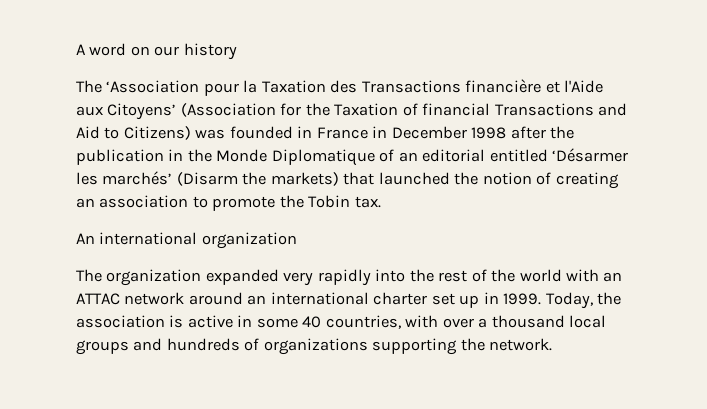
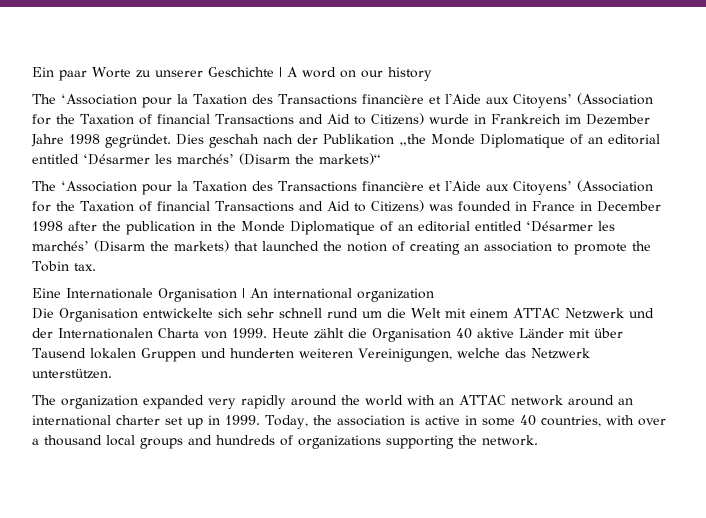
(76, 49) none -> [32,67,282,81] Ein paar Worte zu unserer Geschichte |
(237, 51) none -> [32,93,653,108] [32,113,650,125] [31,134,660,148] [32,153,380,165] // The ‘Association pour la Taxation des Transactions financière et l'Aide aux Citoyens’ (Association for the Taxation of financial Transactions and Aid to Citizens) wurde in Frankreich im Dezember Jahre 1998 gegründet. Dies geschah nach der Publikation „the Monde Diplomatique of an editorial entitled ‘Désarmer les marchés’ (Disarm the markets)“
(381, 202) none -> [32,288,245,302] Eine Internationale Organisation |
(297, 240) none -> [32,308,654,322] [32,328,623,342] [32,348,590,362] [32,369,112,379] // Die Organisation entwickelte sich sehr schnell rund um die Welt mit einem ATTAC Netzwerk und der Internationalen Charta von 1999. Heute zählt die Organisation 40 aktive Länder mit über Tausend lokalen Gruppen und hunderten weiteren Vereinigungen, welche das Netzwerk unterstützen.
[375,269,487,282] into the rest of -> [291,395,337,406] around

